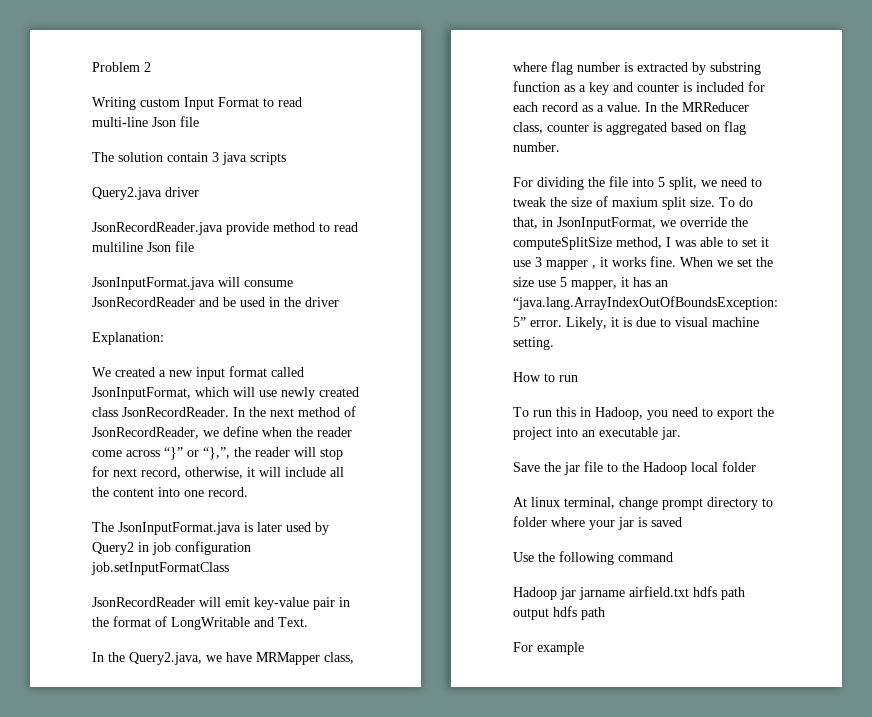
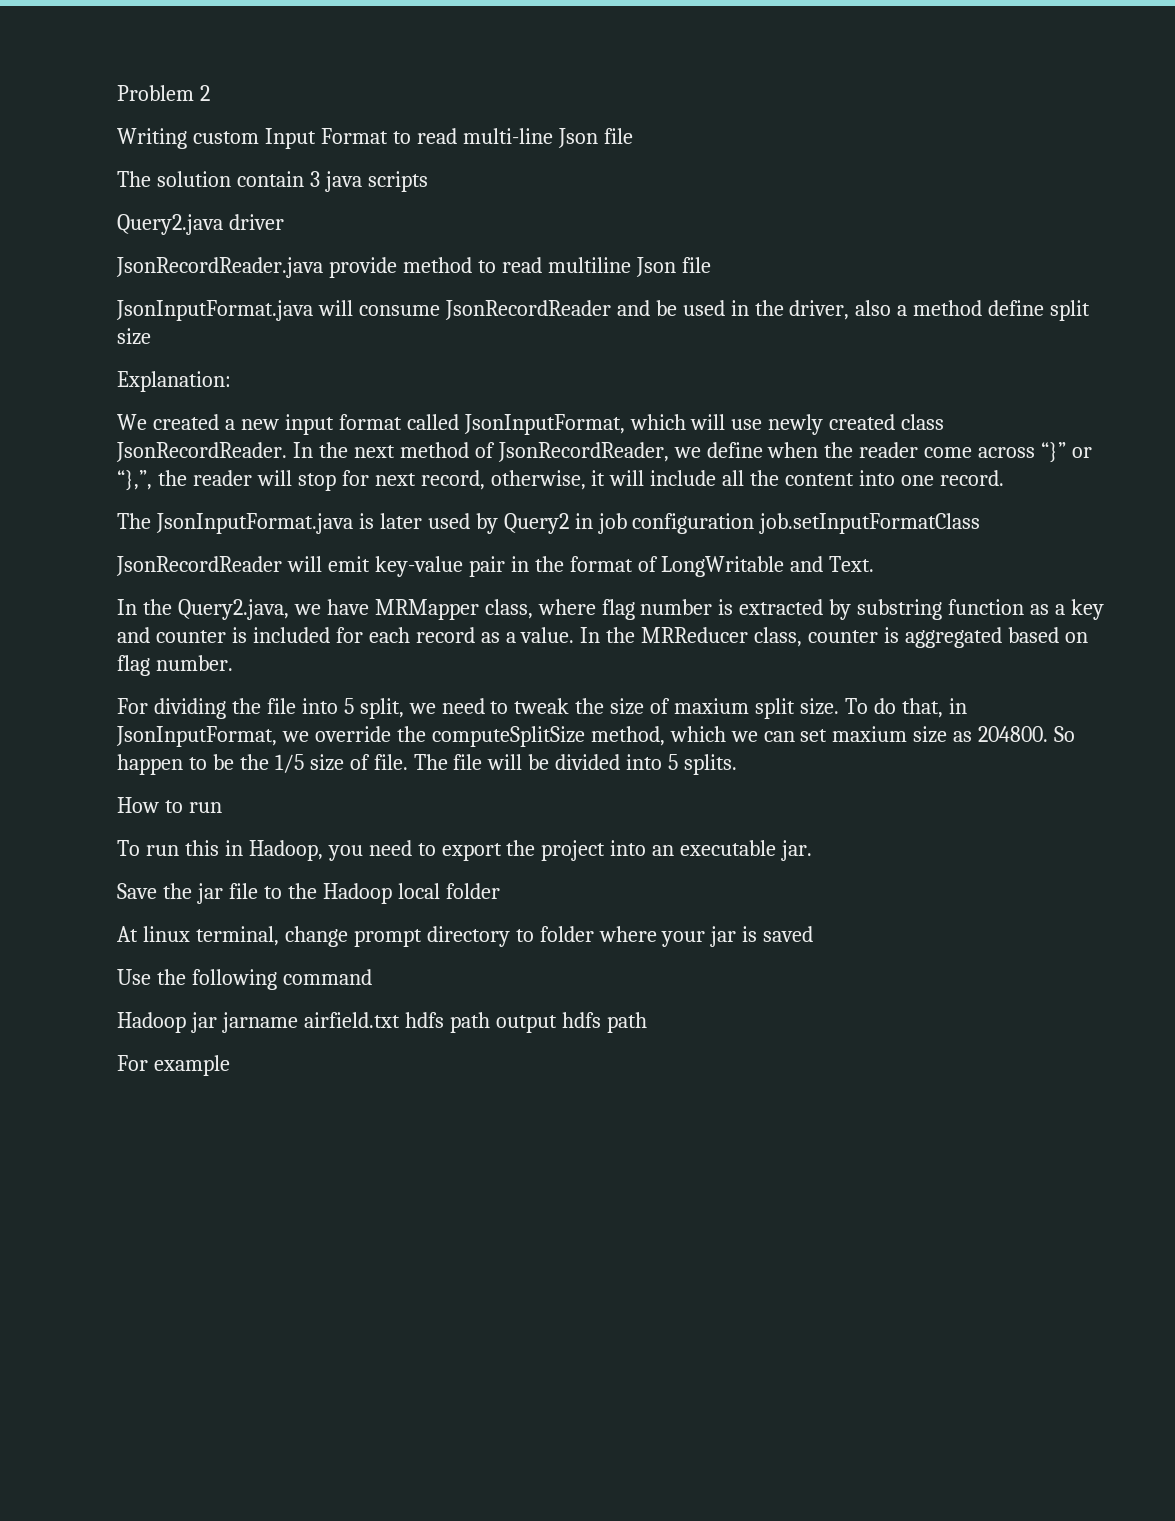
[305,297,339,307] driver -> [789,300,1091,321] [117,328,151,345] driver, also a method define split size
[666,237,769,247] [513,256,773,270] [513,277,668,290] [513,296,778,310] [513,317,759,330] [513,337,554,350] I was able to set it use 3 mapper , it works fine. When we set the size use 5 mapper, it has an “java.lang.ArrayIndexOutOfBoundsException: 5” error. Likely, it is due to visual machine setting. -> [669,726,1076,743] [117,754,738,775] which we can set maxium size as 204800. So happen to be the 1/5 size of file. The file will be divided into 5 splits.

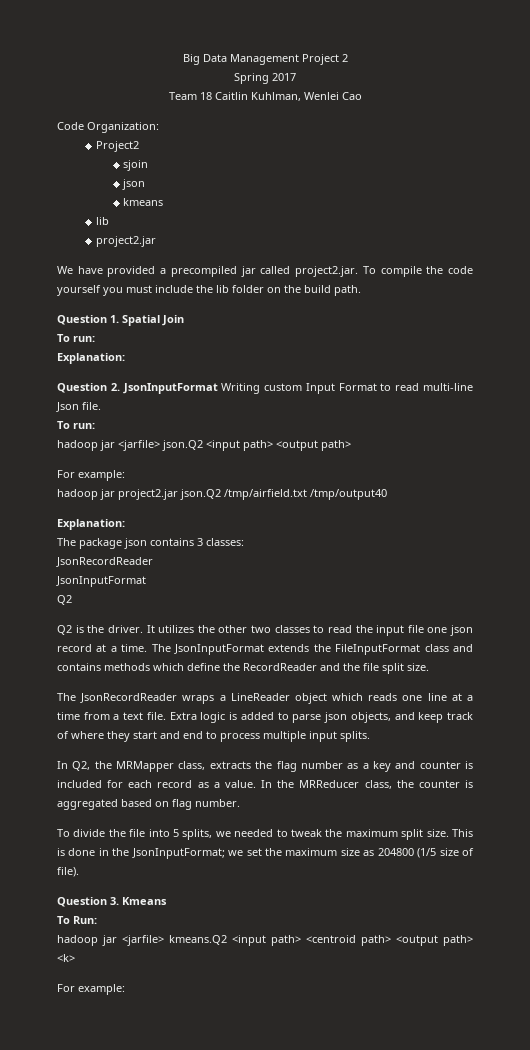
[117,85,210,101] Problem 2 // -> [182,54,348,65] [234,73,296,84] [168,92,362,101] [57,122,159,133] [96,141,140,152] [123,160,149,171] [122,179,146,190] [123,198,164,206] [96,217,110,225] [96,236,157,247] [57,266,474,277] [57,285,361,296] [57,315,184,326] [57,334,95,342] [57,353,125,364] [57,383,218,394] Big Data Management Project 2 // Spring 2017 // Team 18 Caitlin Kuhlman, Wenlei Cao // Code Organization: // Project2 // sjoin // json // kmeans // lib // project2.jar // We have provided a precompiled jar called project2.jar. To compile the code yourself you must include the lib folder on the build path. // Question 1. Spatial Join // To run: // Explanation: // Question 2. JsonInputFormat
[603,128,633,144] [117,171,428,192] [117,214,284,235] [116,257,711,278] [116,300,1091,321] [117,328,151,345] [117,371,231,392] [117,414,945,435] [116,442,1093,463] [117,470,1004,491] [117,513,981,534] [116,556,875,577] [117,599,1025,620] file // The solution contain 3 java scripts // Query2.java driver // JsonRecordReader.java provide method to read multiline Json file // JsonInputFormat.java will consume JsonRecordReader and be used in the driver, also a method define split size // Explanation: // We created a new input format called JsonInputFormat, which will use newly created class JsonRecordReader. In the next method of JsonRecordReader, we define when the reader come across “}” or “},”, the reader will stop for next record, otherwise, it will include all the content into one record. // The JsonInputFormat.java is later used by Query2 in job configuration job.setInputFormatClass // JsonRecordReader will emit key-value pair in the format of LongWritable and Text. // In the Query2.java, we have MRMapper class, where flag number is extracted by substring function -> [82,402,101,410] [57,421,95,429] [57,440,351,451] [57,470,125,481] [57,489,387,500] [57,519,125,530] [57,538,244,549] [56,557,153,567] [56,576,146,587] [57,595,72,605] [57,625,473,636] [57,644,473,655] [57,663,429,674] [57,693,474,704] [57,712,473,723] [57,731,370,742] [57,761,343,772] file. // To run: // hadoop jar <jarfile> json.Q2 <input path> <output path> // For example: // hadoop jar project2.jar json.Q2 /tmp/airfield.txt /tmp/output40 // Explanation: // The package json contains 3 classes: // JsonRecordReader // JsonInputFormat // Q2 // Q2 is the driver. It utilizes the other two classes to read the input file one json record at a time. The JsonInputFormat extends the FileInputFormat class and contains methods which define the RecordReader and the file split size. // The JsonRecordReader wraps a LineReader object which reads one line at a time from a text file. Extra logic is added to parse json objects, and keep track of where they start and end to process multiple input splits. // In Q2, the MRMapper class, extracts the flag number
(803, 637) none -> [396,780,414,788] the
[117,698,226,719] For dividing -> [57,829,106,837] To divide
[359,698,967,719] [116,726,1076,747] [117,754,738,775] [117,797,222,813] [117,840,813,861] [117,883,500,904] [117,926,814,947] [117,969,372,990] [117,1012,647,1033] [117,1055,230,1076] split, we need to tweak the size of maxium split size. To do that, in JsonInputFormat, we override the computeSplitSize method, which we can set maxium size as 204800. So happen to be the 1/5 size of file. The file will be divided into 5 splits. // How to run // To run this in Hadoop, you need to export the project into an executable jar. // Save the jar file to the Hadoop local folder // At linux terminal, change prompt directory to folder where your jar is saved // Use the following command // Hadoop jar jarname airfield.txt hdfs path output hdfs path // For example -> [182,829,473,840] [57,848,475,859] [57,867,79,877] [57,897,167,907] [57,916,97,924] [57,935,473,946] [57,954,75,962] [57,984,125,995] splits, we needed to tweak the maximum split size. This is done in the JsonInputFormat; we set the maximum size as 204800 (1/5 size of file). // Question 3. Kmeans // To Run: // hadoop jar <jarfile> kmeans.Q2 <input path> <centroid path> <output path> <k> // For example:

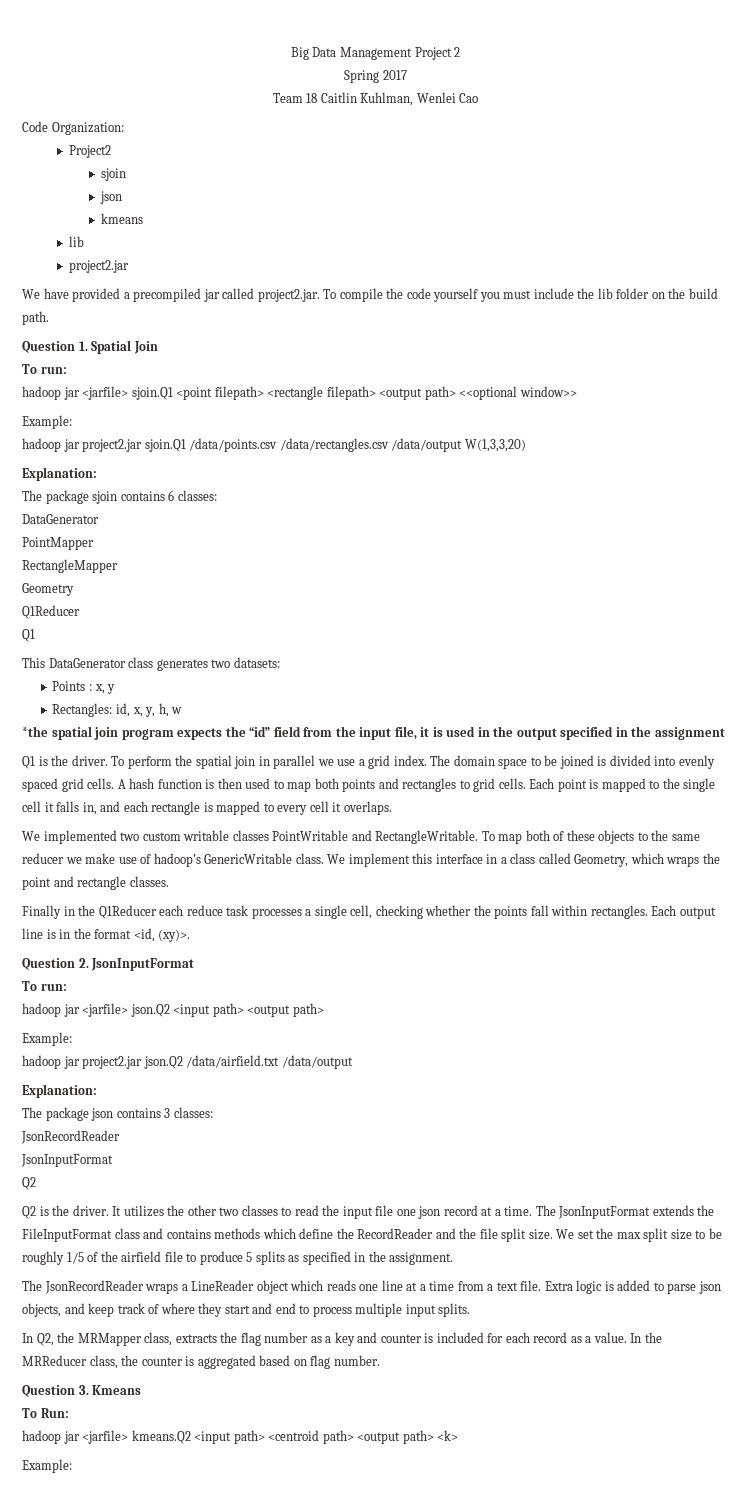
[57,353,125,364] [57,383,473,394] [56,402,101,412] Explanation: // Question 2. JsonInputFormat Writing custom Input Format to read multi-line Json file. -> [22,386,577,400] [22,415,72,429] [22,438,526,452] [22,467,97,481] [22,490,217,504] [22,514,99,524] [22,537,94,550] [22,559,118,573] [22,583,74,596] [22,605,80,619] [22,629,35,642] [22,657,280,671] [52,681,116,694] [52,703,183,717] [22,726,725,740] [22,755,715,769] [22,778,716,792] [22,801,392,815] [22,830,700,844] [22,853,720,867] [22,876,169,890] [22,905,716,919] [22,928,191,942] [22,958,195,971] hadoop jar <jarfile> sjoin.Q1 <point filepath> <rectangle filepath> <output path> <<optional window>> // Example: // hadoop jar project2.jar sjoin.Q1 /data/points.csv /data/rectangles.csv /data/output W(1,3,3,20) // Explanation: // The package sjoin contains 6 classes: // DataGenerator // PointMapper // RectangleMapper // Geometry // Q1Reducer // Q1 // This DataGenerator class generates two datasets: // Points : x, y // Rectangles: id, x, y, h, w // *the spatial join program expects the “id” field from the input file, it is used in the output specified in the assignment // Q1 is the driver. To perform the spatial join in parallel we use a grid index. The domain space to be joined is divided into evenly spaced grid cells. A hash function is then used to map both points and rectangles to grid cells. Each point is mapped to the single cell it falls in, and each rectangle is mapped to every cell it overlaps. // We implemented two custom writable classes PointWritable and RectangleWritable. To map both of these objects to the same reducer we make use of hadoop’s GenericWritable class. We implement this interface in a class called Geometry, which wraps the point and rectangle classes. // Finally in the Q1Reducer each reduce task processes a single cell, checking whether the points fall within rectangles. Each output line is in the format <id, (xy)>. // Question 2. JsonInputFormat
[57,470,125,481] For example: -> [22,1032,72,1046] Example:
[224,489,387,500] /tmp/airfield.txt /tmp/output40 -> [186,1055,353,1069] /data/airfield.txt /data/output
(429, 667) none -> [556,1228,722,1242] [22,1251,454,1265] We set the max split size to be roughly 1/5 of the airfield file to produce 5 splits as specified in the assignment.
[57,829,473,840] [57,848,475,859] [57,867,79,877] // To divide the file into 5 splits, we needed to tweak the maximum split size. This is done in the JsonInputFormat; we set the maximum size as 204800 (1/5 size of file). -> (380, 1360) none
[57,984,125,995] For example: -> [22,1459,72,1473] Example:

